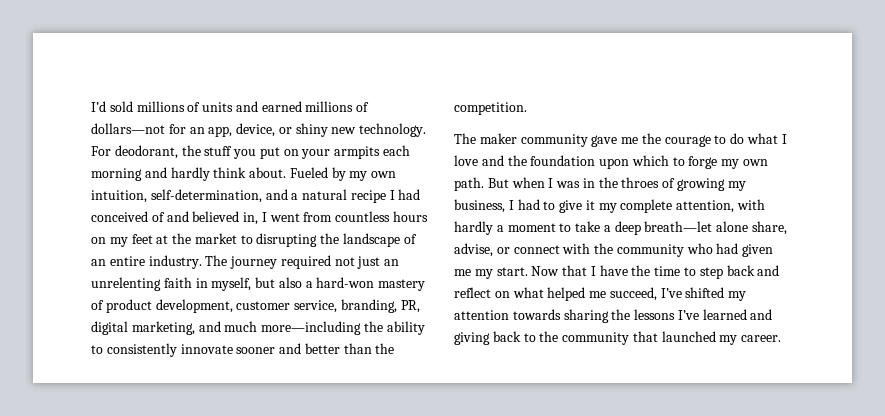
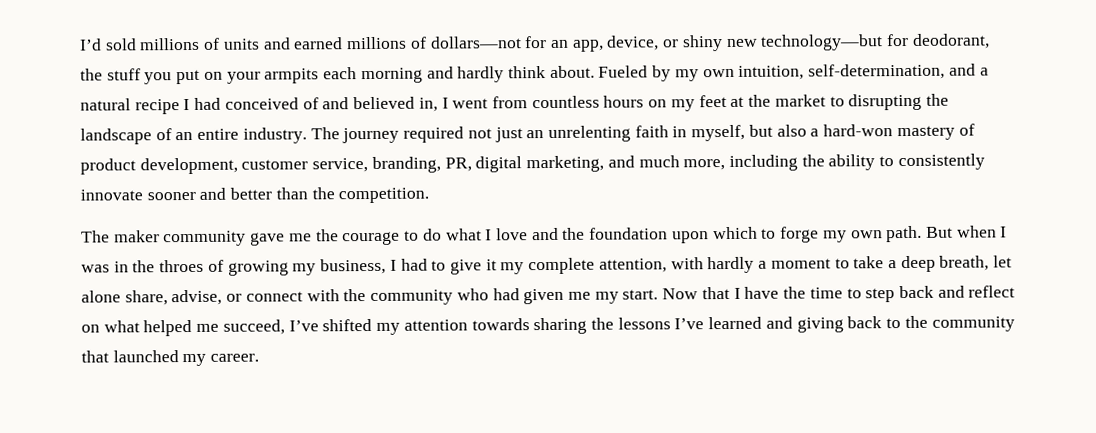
[359,123,427,137] [91,146,111,156] technology. For -> [760,33,910,51] technology—but for
[261,321,362,335] more—including -> [683,154,798,171] more, including
[644,221,713,232] breath—let -> [939,255,1013,271] breath, let

